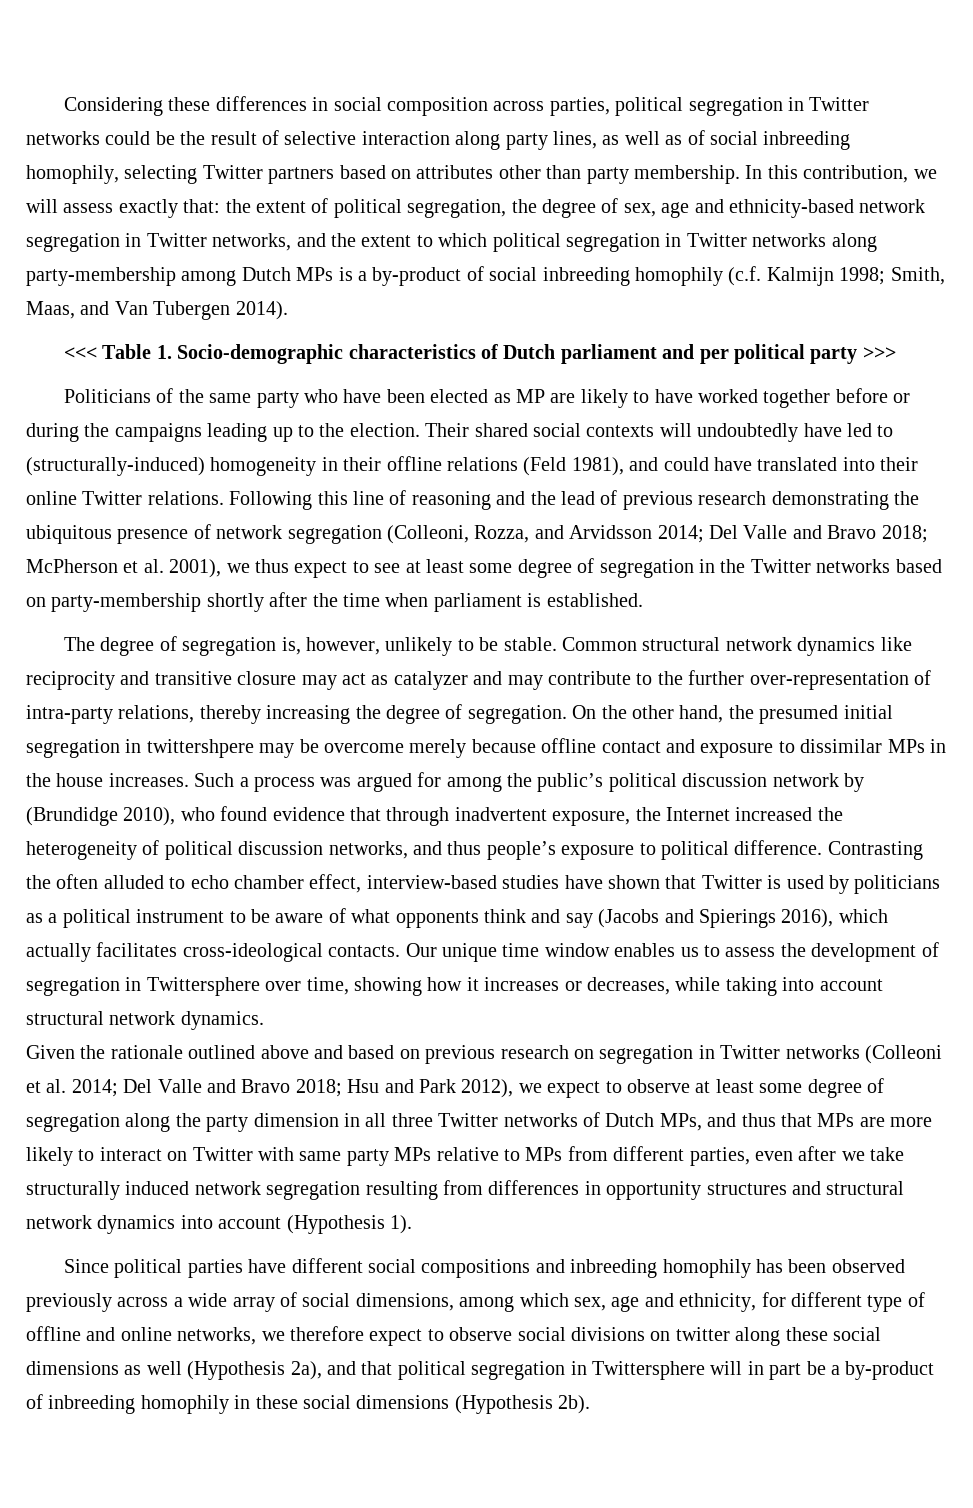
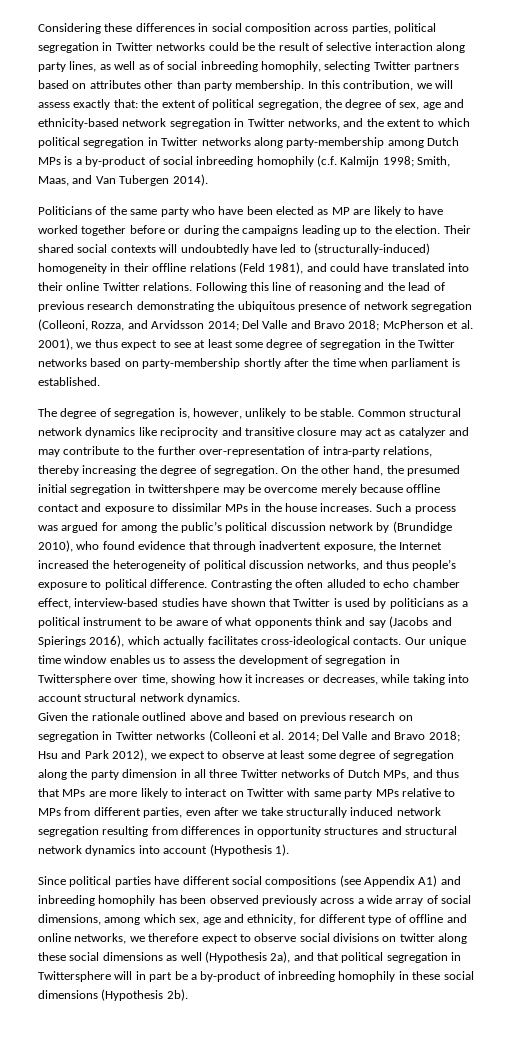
[64,344,896,364] // <<< Table 1. Socio-demographic characteristics of Dutch parliament and per political party >>> -> (208, 180) none
(531, 1268) none -> [339,875,438,887] (see Appendix A1)

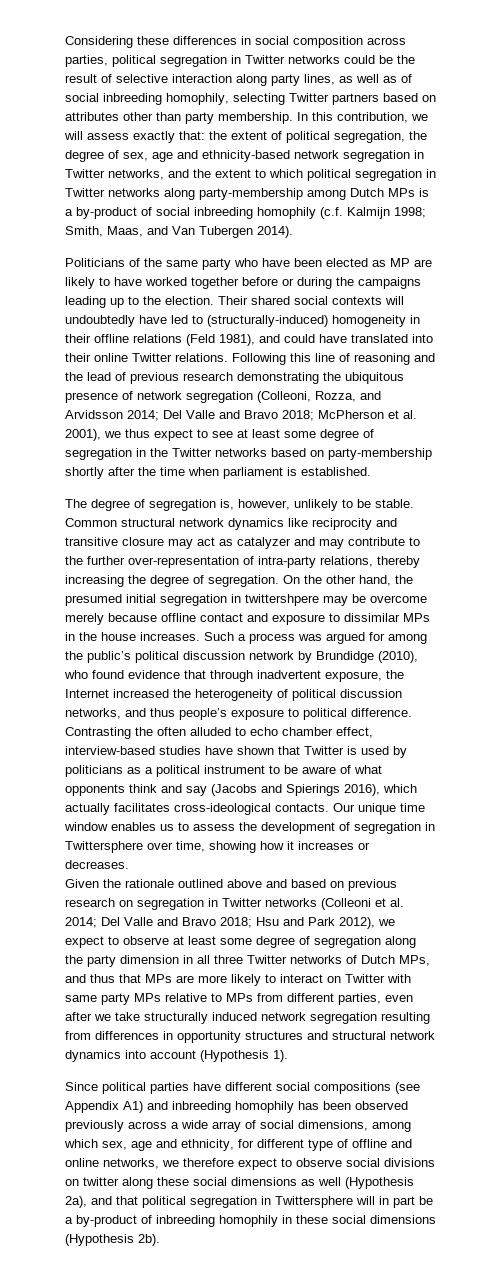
[392,521,452,533] [38,540,73,552] (Brundidge 2010), -> [316,651,418,663] Brundidge (2010),
[323,674,470,685] [38,693,241,704] decreases, while taking into account structural network dynamics. -> [65,860,129,869] decreases.

